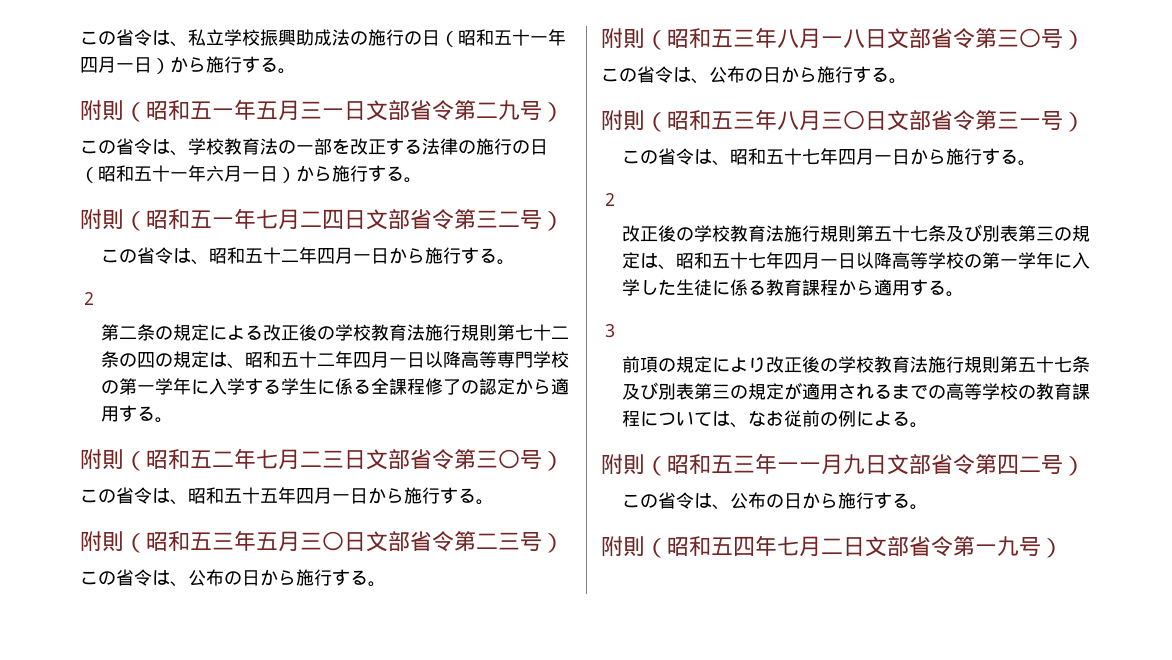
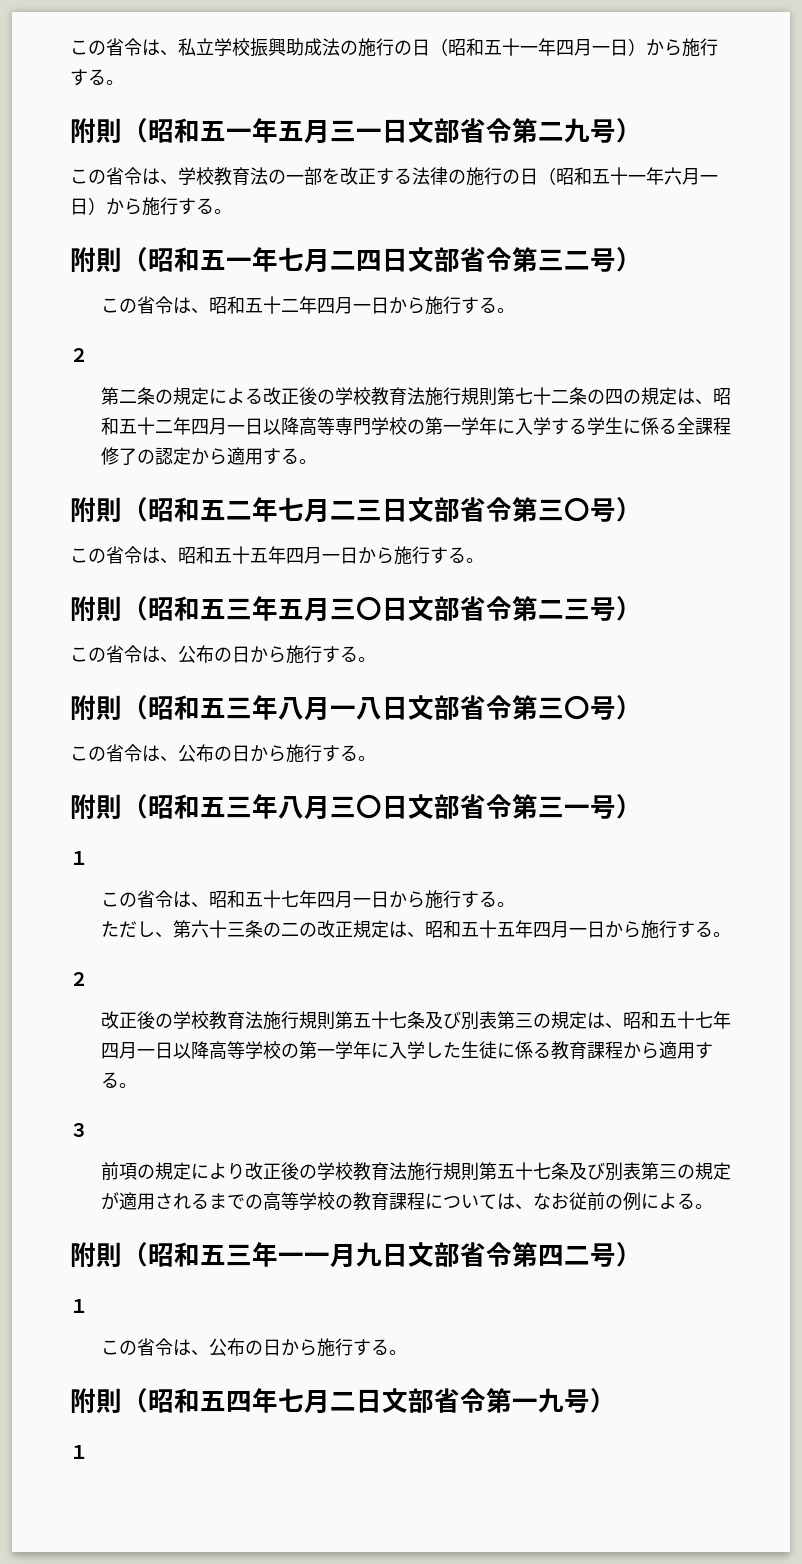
(1085, 122) none -> [70,851,88,865] // １
(1037, 163) none -> [100,920,731,939] // ただし、第六十三条の二の改正規定は、昭和五十五年四月一日から施行する。
(1085, 466) none -> [70,1299,88,1313] // １
(1063, 548) none -> [70,1445,88,1459] // １

